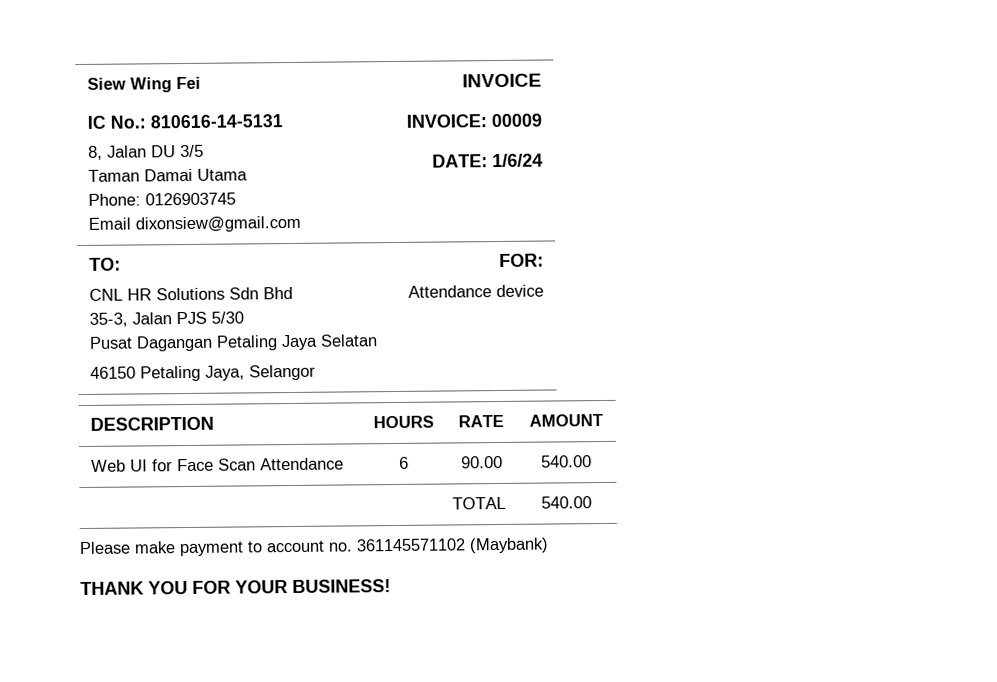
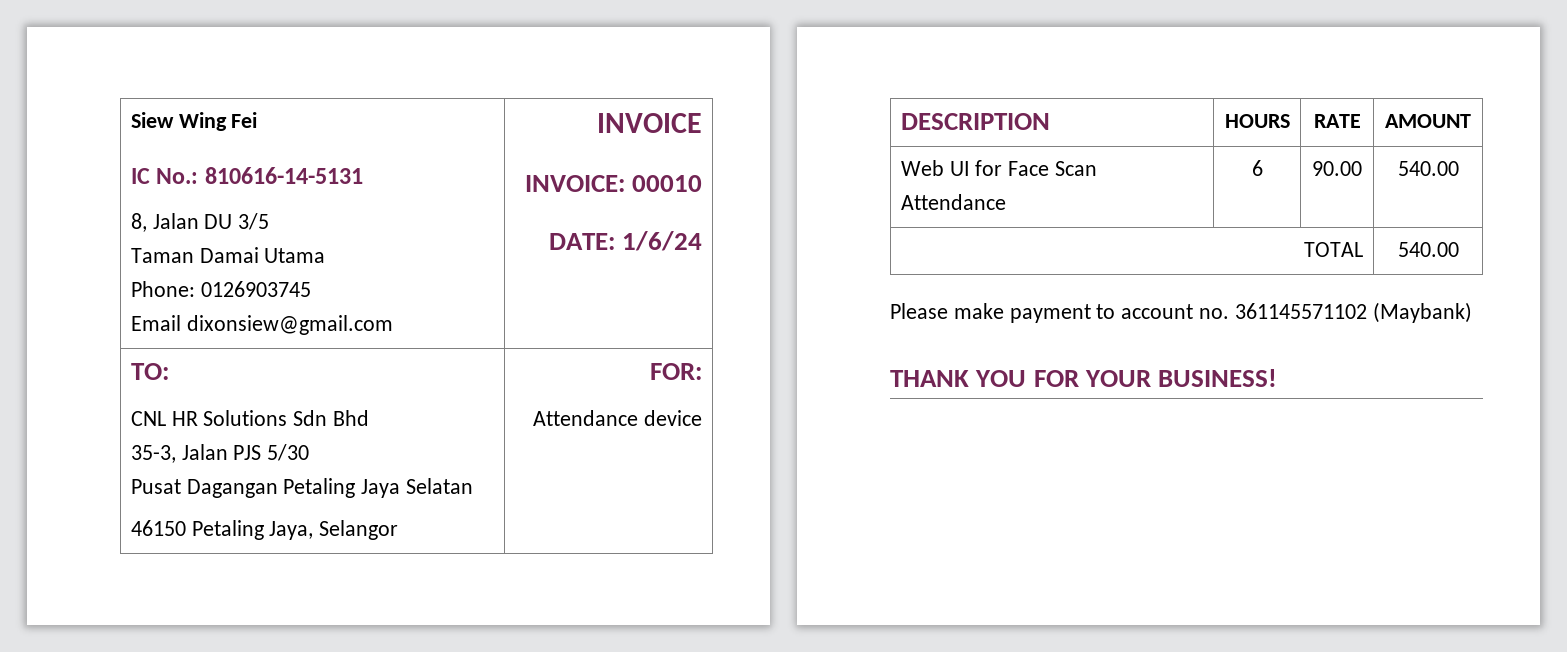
[490,113,542,128] 00009 -> [632,175,703,192] 00010

